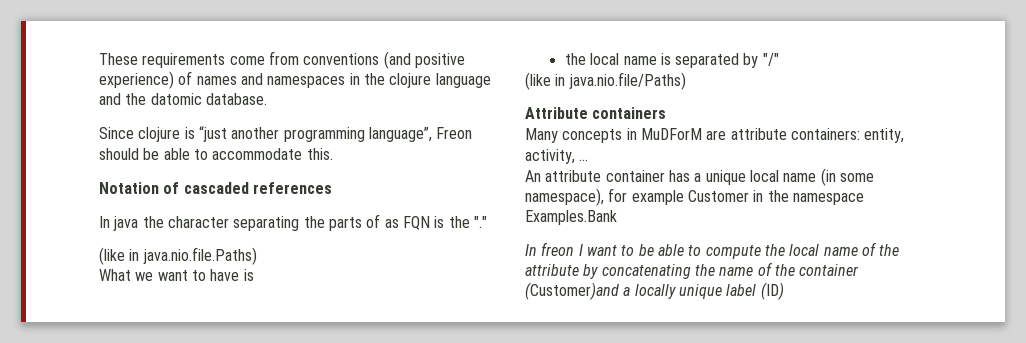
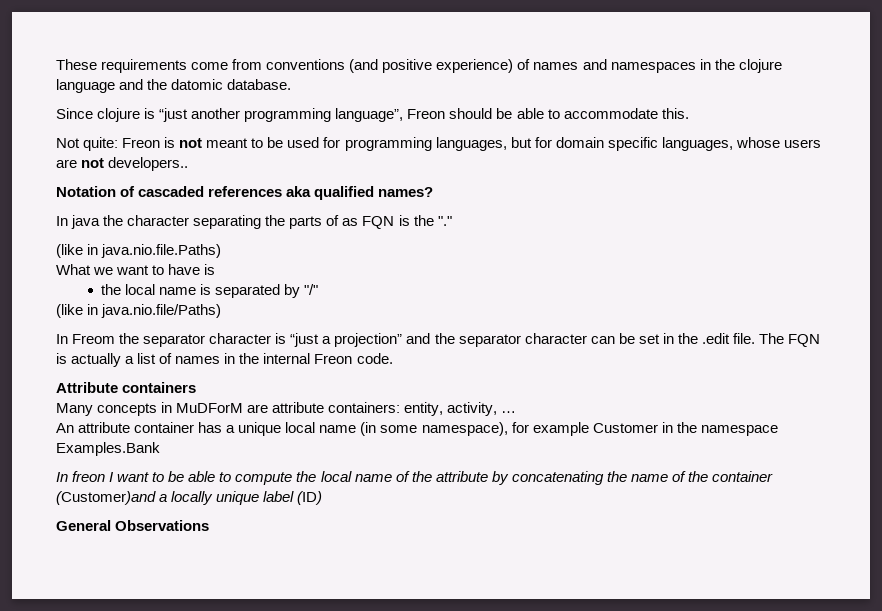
(333, 154) none -> [56,137,821,151] [56,157,189,171] // Not quite: Freon is not meant to be used for programming languages, but for domain specific languages, whose users are not developers..
(332, 188) none -> [286,186,434,200] aka qualified names?
(686, 81) none -> [56,333,821,347] [56,353,393,367] // In Freom the separator character is “just a projection” and the separator character can be set in the .edit file. The FQN is actually a list of names in the internal Freon code.
(784, 291) none -> [56,520,210,531] // General Observations

